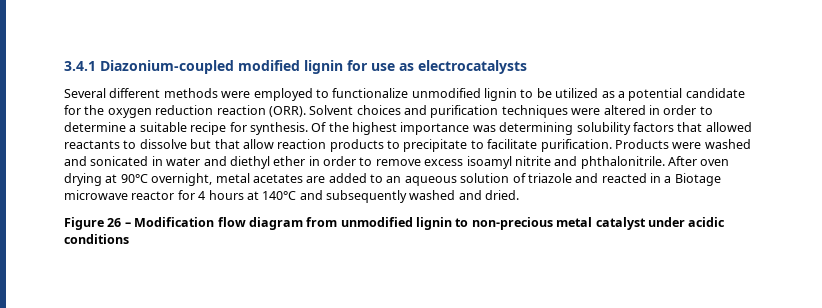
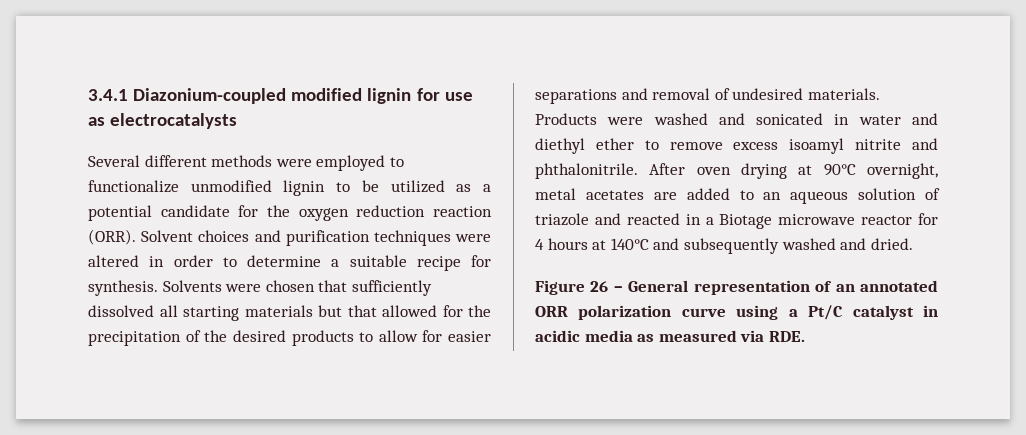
[311,122,752,135] [64,139,612,152] Of the highest importance was determining solubility factors that allowed reactants to dissolve but that allow reaction products to precipitate to facilitate purification. -> [162,280,432,296] [88,305,491,321] [88,330,491,346] [535,88,880,104] Solvents were chosen that sufficiently dissolved all starting materials but that allowed for the precipitation of the desired products to allow for easier separations and removal of undesired materials.
[308,156,356,166] in order -> (634, 144) none
[134,217,726,230] [64,234,129,244] Modification flow diagram from unmodified lignin to non-precious metal catalyst under acidic conditions -> [628,280,938,295] [535,305,938,320] [535,330,805,342] General representation of an annotated ORR polarization curve using a Pt/C catalyst in acidic media as measured via RDE.

